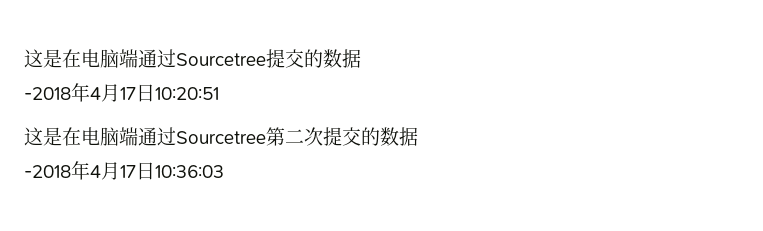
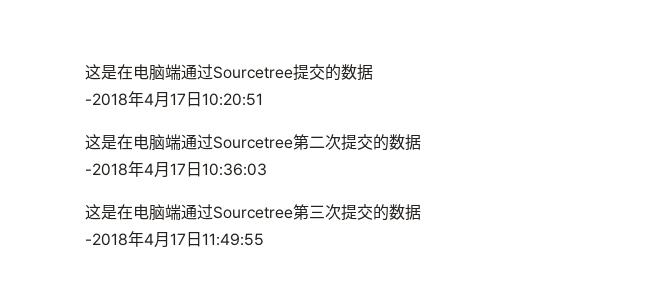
(224, 171) none -> [85,204,421,221] [85,231,264,248] // 这是在电脑端通过Sourcetree第三次提交的数据 // -2018年4月17日11:49:55

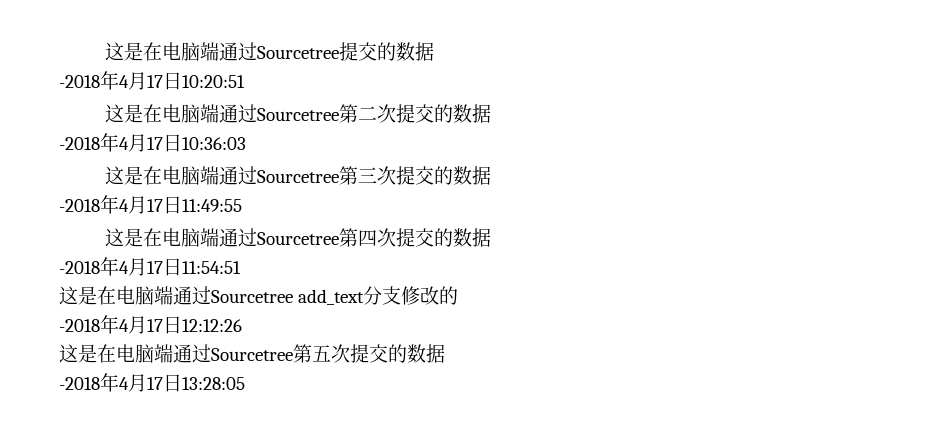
(264, 239) none -> [104,228,491,247] [59,257,241,276] [59,286,459,305] [59,315,242,334] [59,344,445,363] [59,373,245,392] // 这是在电脑端通过Sourcetree第四次提交的数据 // -2018年4月17日11:54:51 // 这是在电脑端通过Sourcetree add_text分支修改的 // -2018年4月17日12:12:26 // 这是在电脑端通过Sourcetree第五次提交的数据 // -2018年4月17日13:28:05

